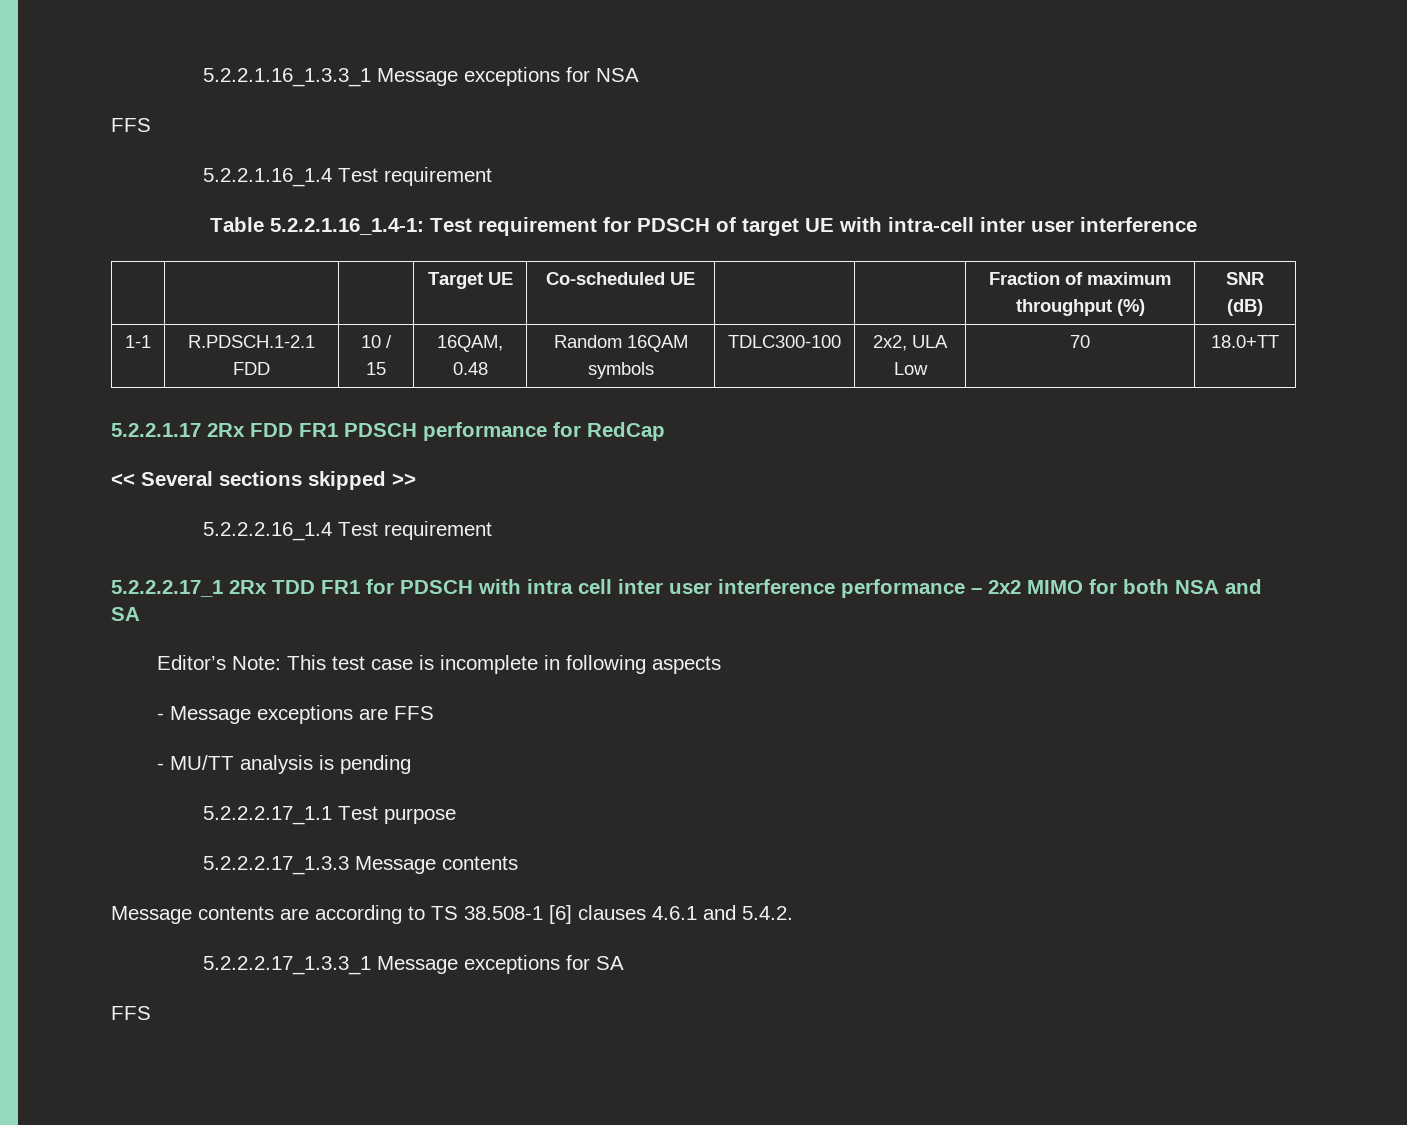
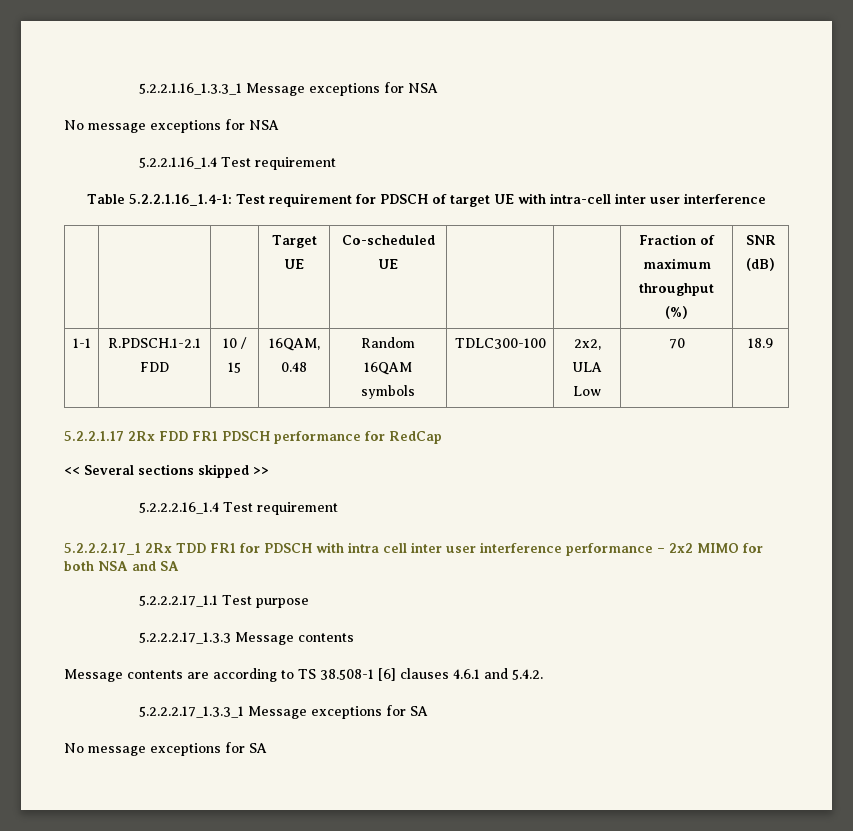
[111,118,151,132] FFS -> [64,119,279,133] No message exceptions for NSA
[1211,335,1279,348] 18.0+TT -> [748,338,773,348] 18.9
[156,655,721,674] [156,705,434,724] [156,755,411,774] // Editor’s Note: This test case is incomplete in following aspects // - Message exceptions are FFS // - MU/TT analysis is pending -> (179, 566) none
[111,1006,151,1020] FFS -> [64,742,267,756] No message exceptions for SA

